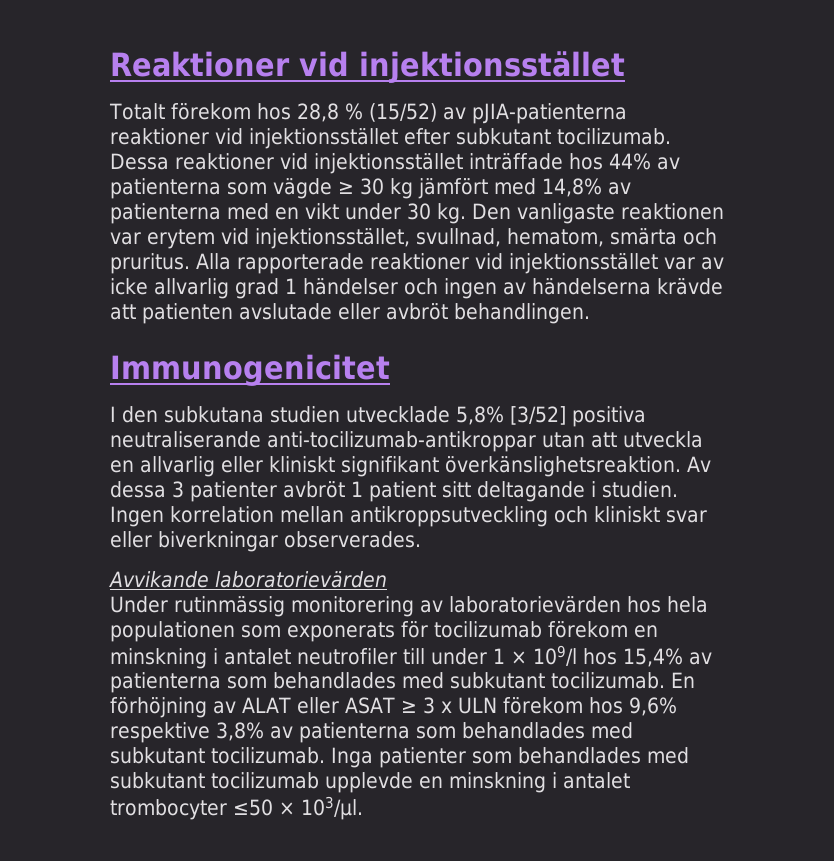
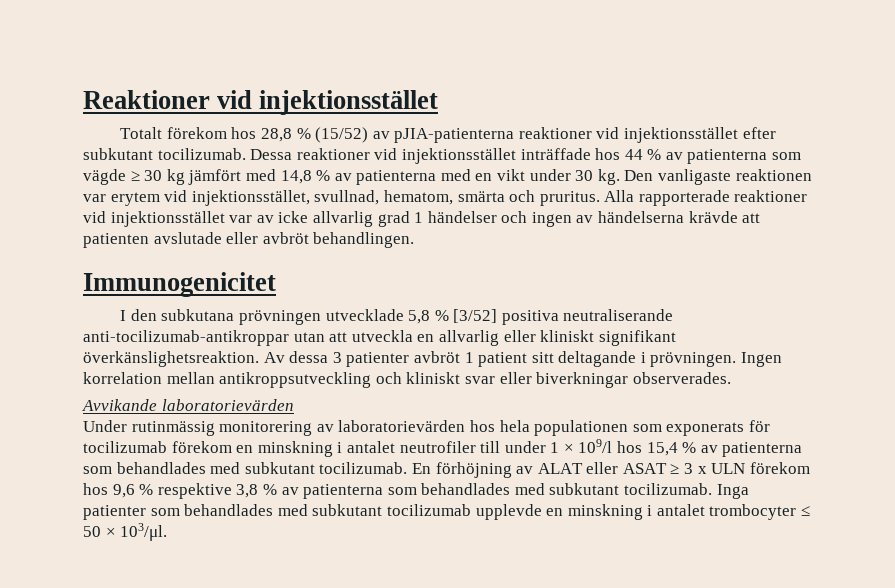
[609,153,651,170] 44% -> [624,149,662,160] 44 %
[542,178,602,197] 14,8% -> [280,170,331,184] 14,8 %
[269,406,504,425] studien utvecklade 5,8% -> [238,309,449,325] prövningen utvecklade 5,8 %
[602,481,678,498] studien. -> [650,352,737,367] prövningen.
[623,648,683,667] 15,4% -> [646,442,697,456] 15,4 %
[628,697,677,716] [110,722,264,743] 9,6% respektive 3,8% -> [112,483,277,499] 9,6 % respektive 3,8 %
[233,799,273,816] ≤50 -> [801,506,811,516] [83,526,101,537] ≤ 50

